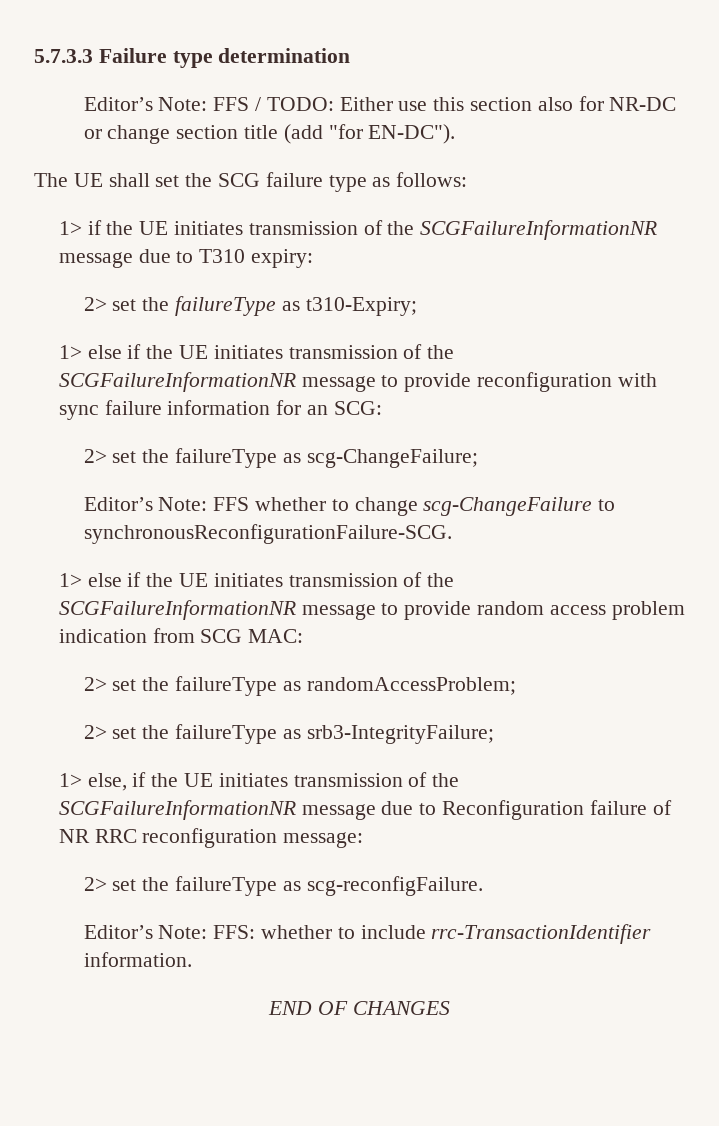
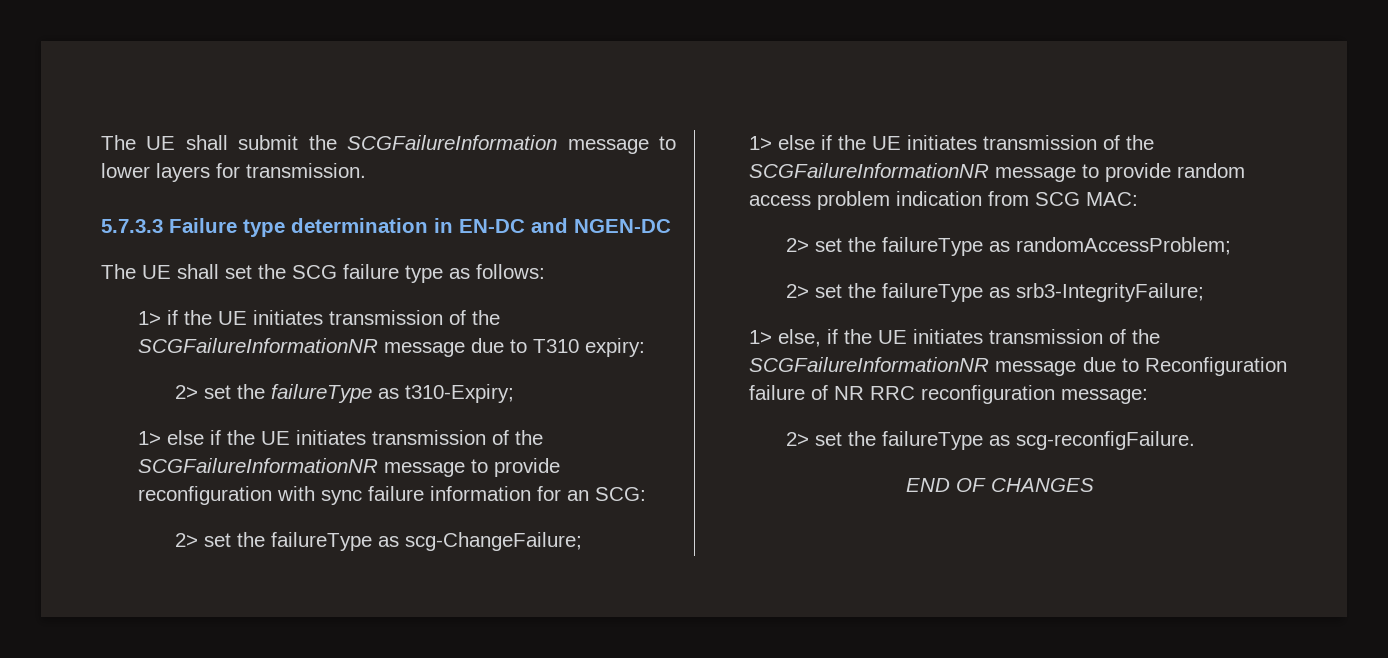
[34,48,351,68] [83,96,677,111] [83,124,456,144] 5.7.3.3 Failure type determination // Editor’s Note: FFS / TODO: Either use this section also for NR-DC or change section title (add "for EN-DC"). -> [101,135,676,154] [101,163,366,182] [101,218,671,237] The UE shall submit the SCGFailureInformation message to lower layers for transmission. // 5.7.3.3 Failure type determination in EN-DC and NGEN-DC
[83,497,616,516] [83,524,452,544] // Editor’s Note: FFS whether to change scg-ChangeFailure to synchronousReconfigurationFailure-SCG. -> (583, 541) none
[83,924,652,944] [83,952,192,967] // Editor’s Note: FFS: whether to include rrc-TransactionIdentifier information. -> (1196, 440) none

